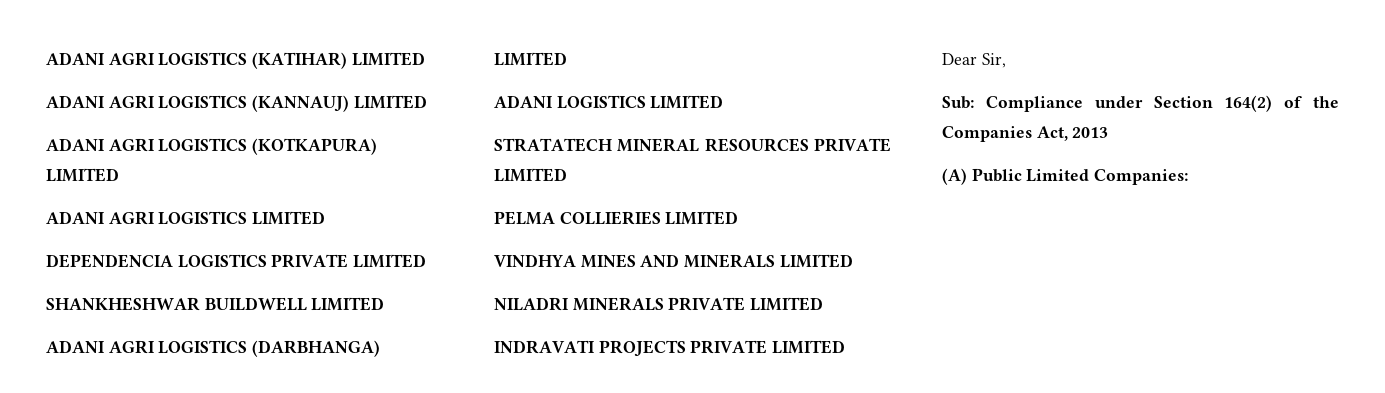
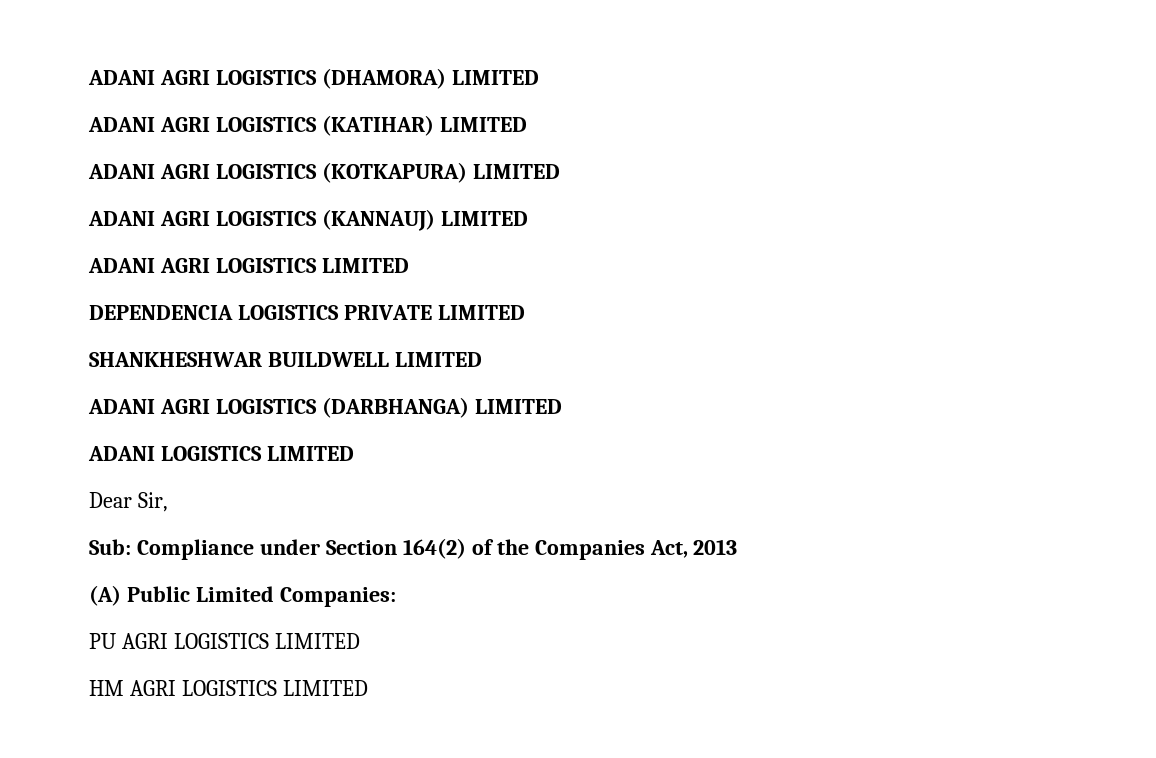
[46,52,248,66] ADANI AGRI LOGISTICS -> [88,68,539,89] [88,117,317,132] ADANI AGRI LOGISTICS (DHAMORA) LIMITED // ADANI AGRI LOGISTICS
[252,95,427,112] [46,138,378,155] (KANNAUJ) LIMITED // ADANI AGRI LOGISTICS (KOTKAPURA) -> [321,162,560,183] [88,209,435,231] (KOTKAPURA) LIMITED // ADANI AGRI LOGISTICS (KANNAUJ)
[494,138,891,152] [494,168,567,182] [494,211,739,225] [494,254,853,268] [494,297,824,311] [494,340,846,357] // STRATATECH MINERAL RESOURCES PRIVATE LIMITED // PELMA COLLIERIES LIMITED // VINDHYA MINES AND MINERALS LIMITED // NILADRI MINERALS PRIVATE LIMITED // INDRAVATI PROJECTS PRIVATE LIMITED -> (354, 453) none
(1189, 177) none -> [89,633,360,649] [89,680,368,696] // PU AGRI LOGISTICS LIMITED // HM AGRI LOGISTICS LIMITED

